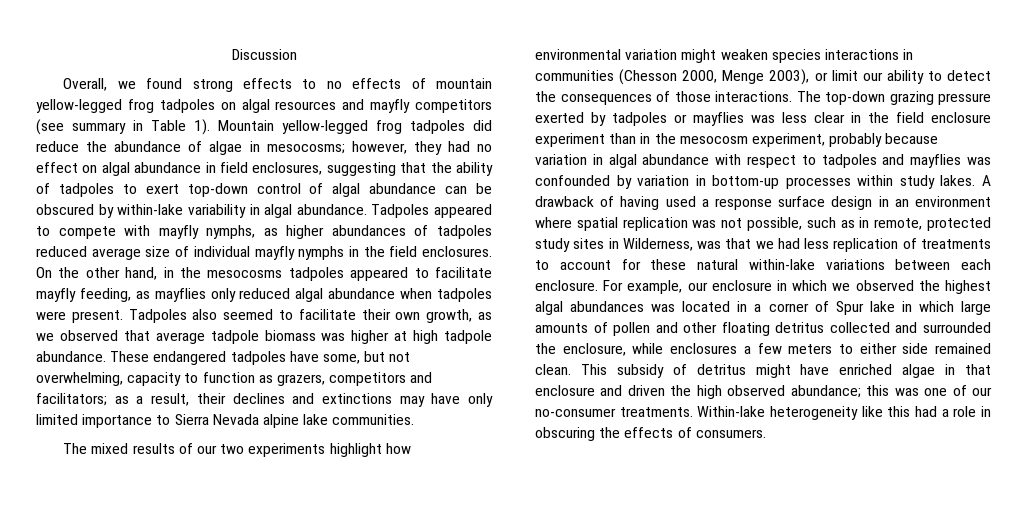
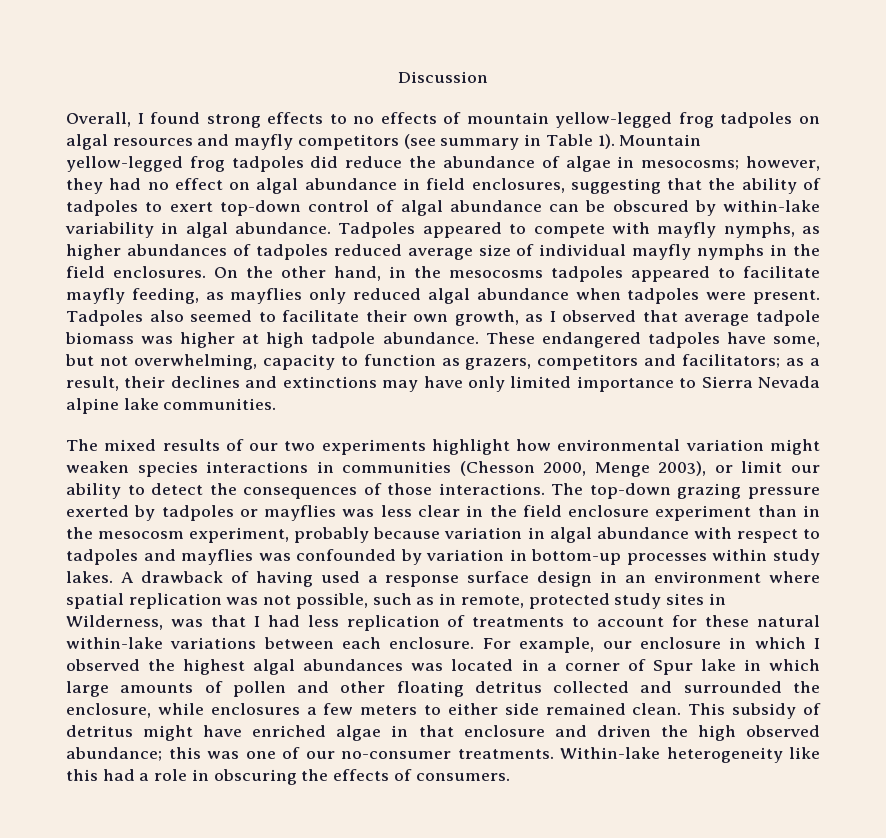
[117,81,136,89] we -> [137,113,144,124] I
[36,333,54,341] we -> [549,311,556,322] I
[755,241,774,249] we -> [253,616,260,627] I
[832,283,851,291] we -> [814,638,821,649] I

